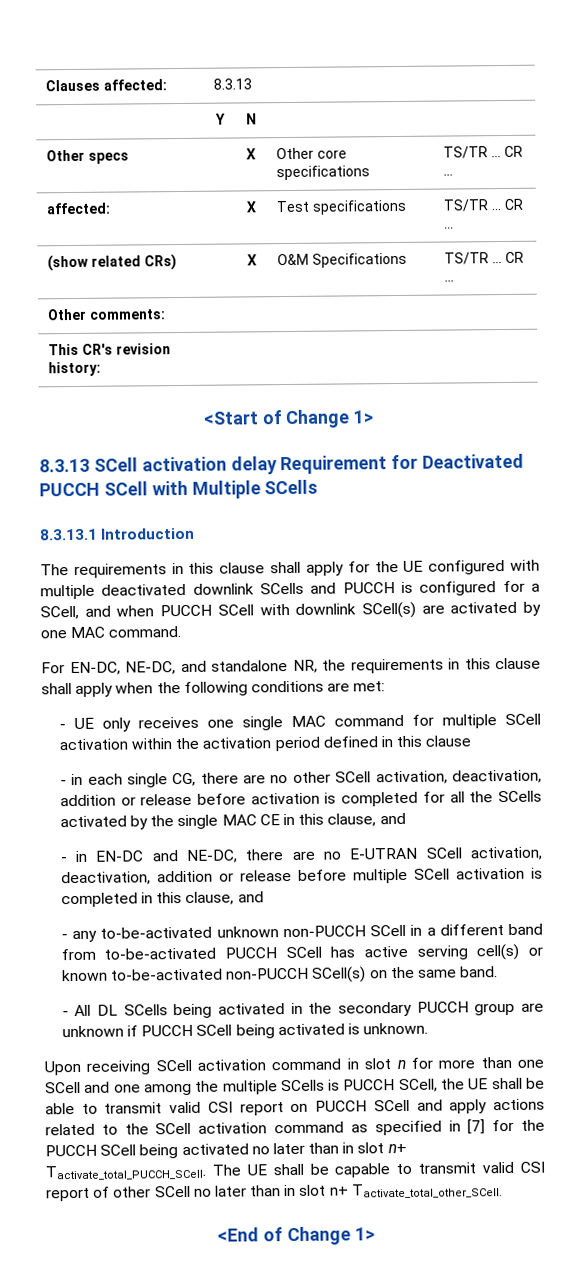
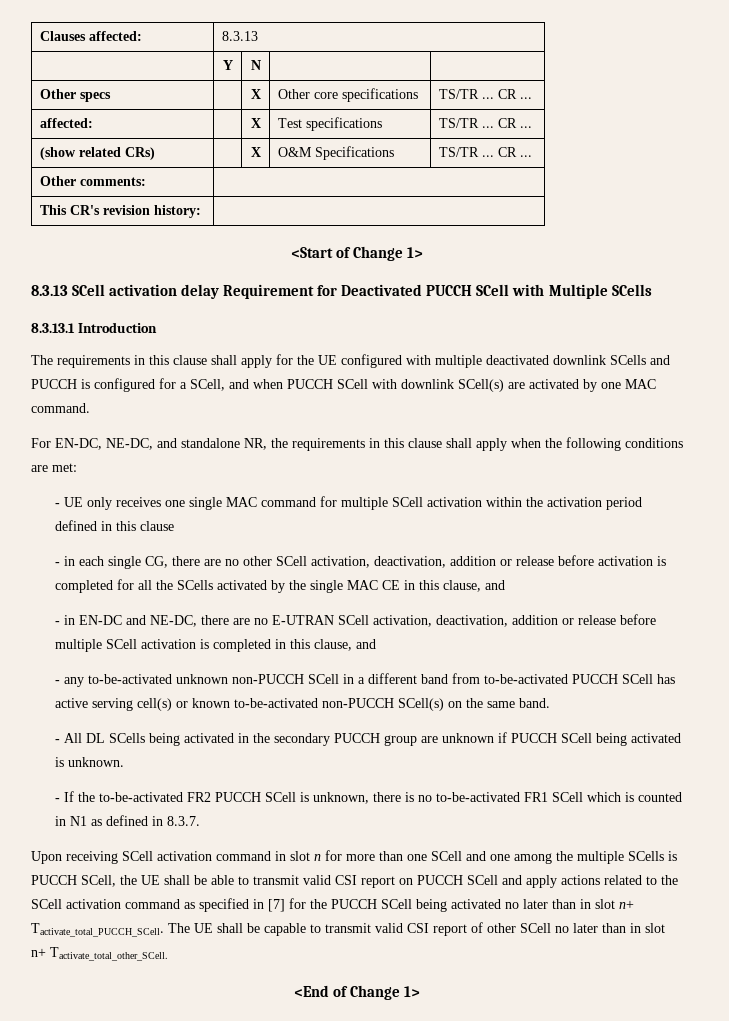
(429, 1028) none -> [55,791,683,804] [55,815,201,826] // - If the to-be-activated FR2 PUCCH SCell is unknown, there is no to-be-activated FR1 SCell which is counted in N1 as defined in 8.3.7.

